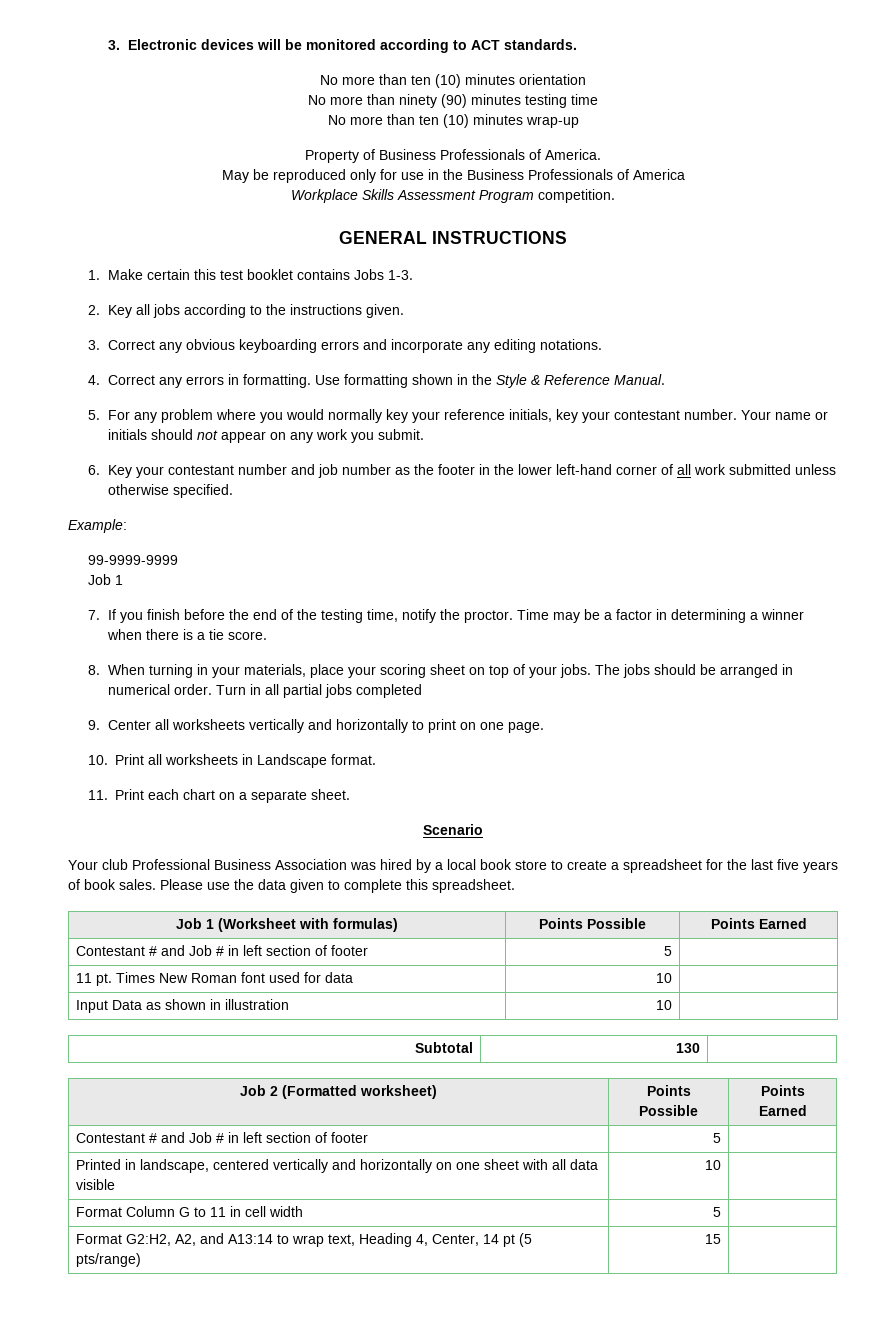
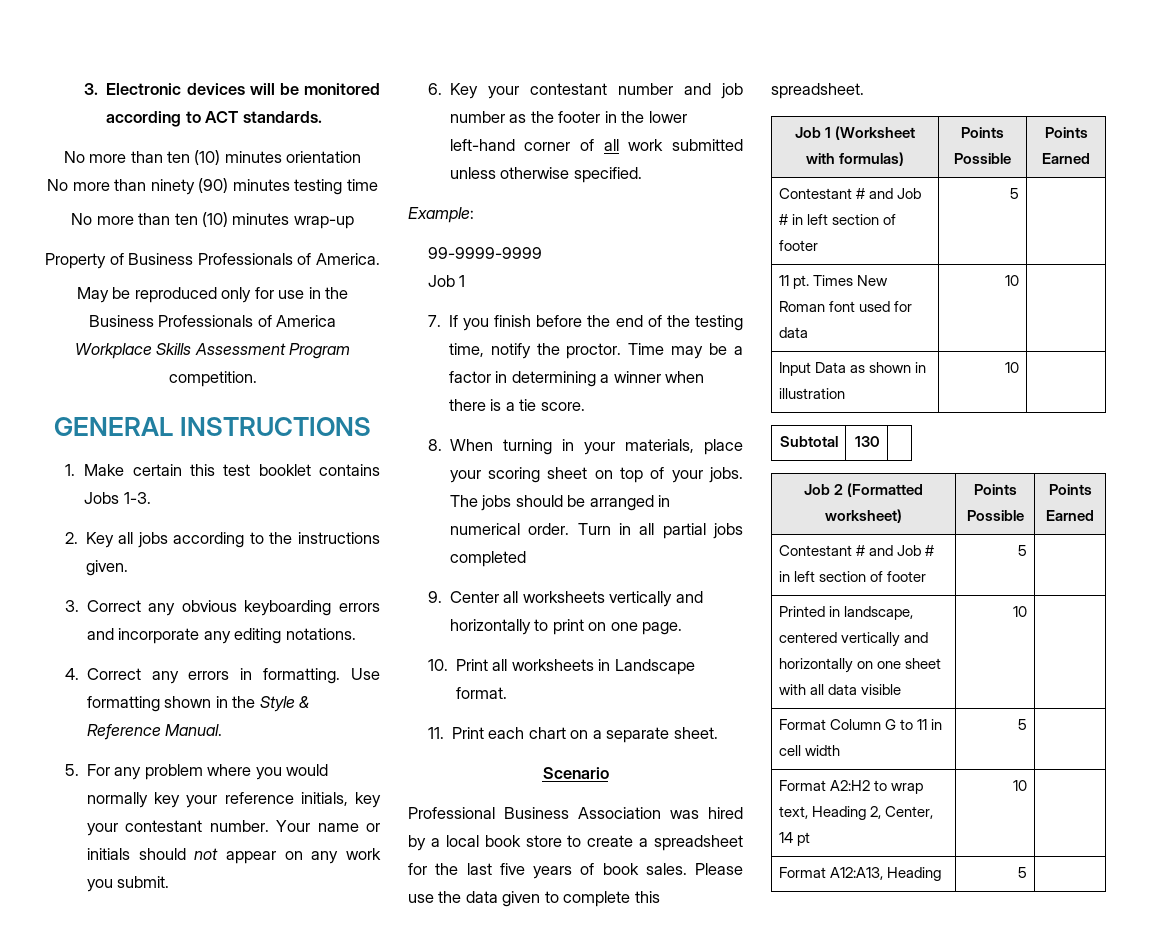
[68,859,128,870] Your club -> (609, 773) none
[126,1233,274,1246] G2:H2, A2, and A13:14 -> [829,780,870,791] A2:H2
[416,1234,429,1246] 4, -> [869,806,881,819] 2,
[519,1233,533,1247] [76,1253,142,1267] [704,1234,721,1244] (5 pts/range) | 15 -> [1013,780,1028,791] [778,867,941,881] [1018,867,1028,878] | 10 | // Format A12:A13, Heading | 5

